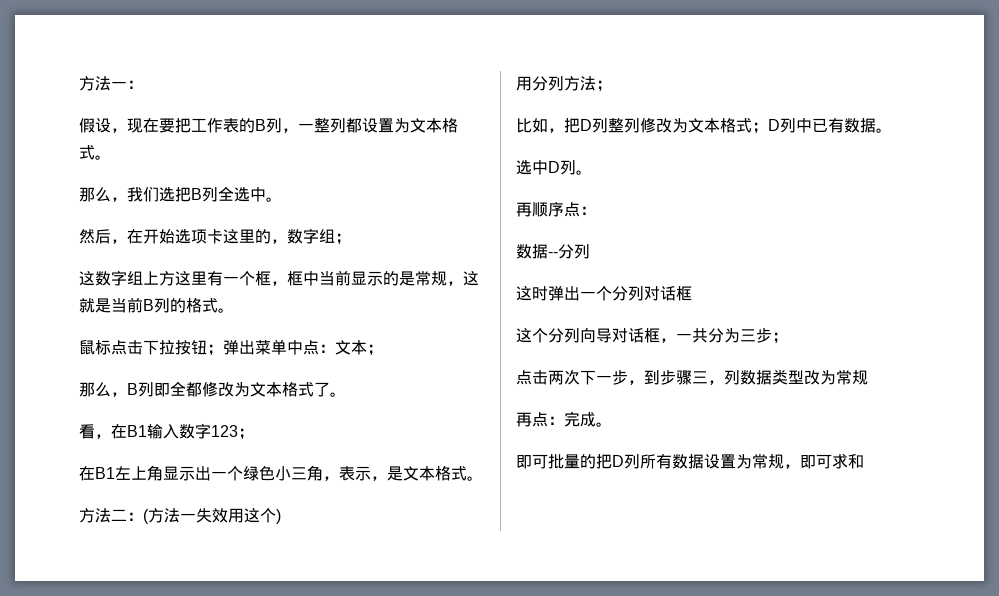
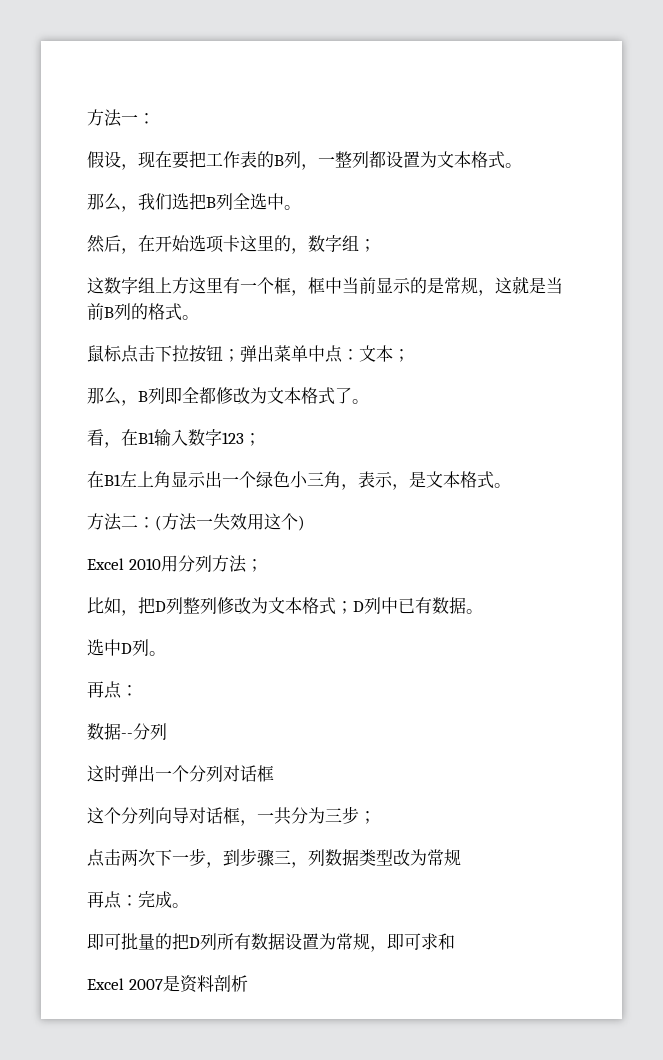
(281, 516) none -> [87,558,161,570] Excel 2010
[532,202,564,217] 顺序 -> (104, 689) none
(864, 461) none -> [87,975,248,993] // Excel 2007是资料剖析

